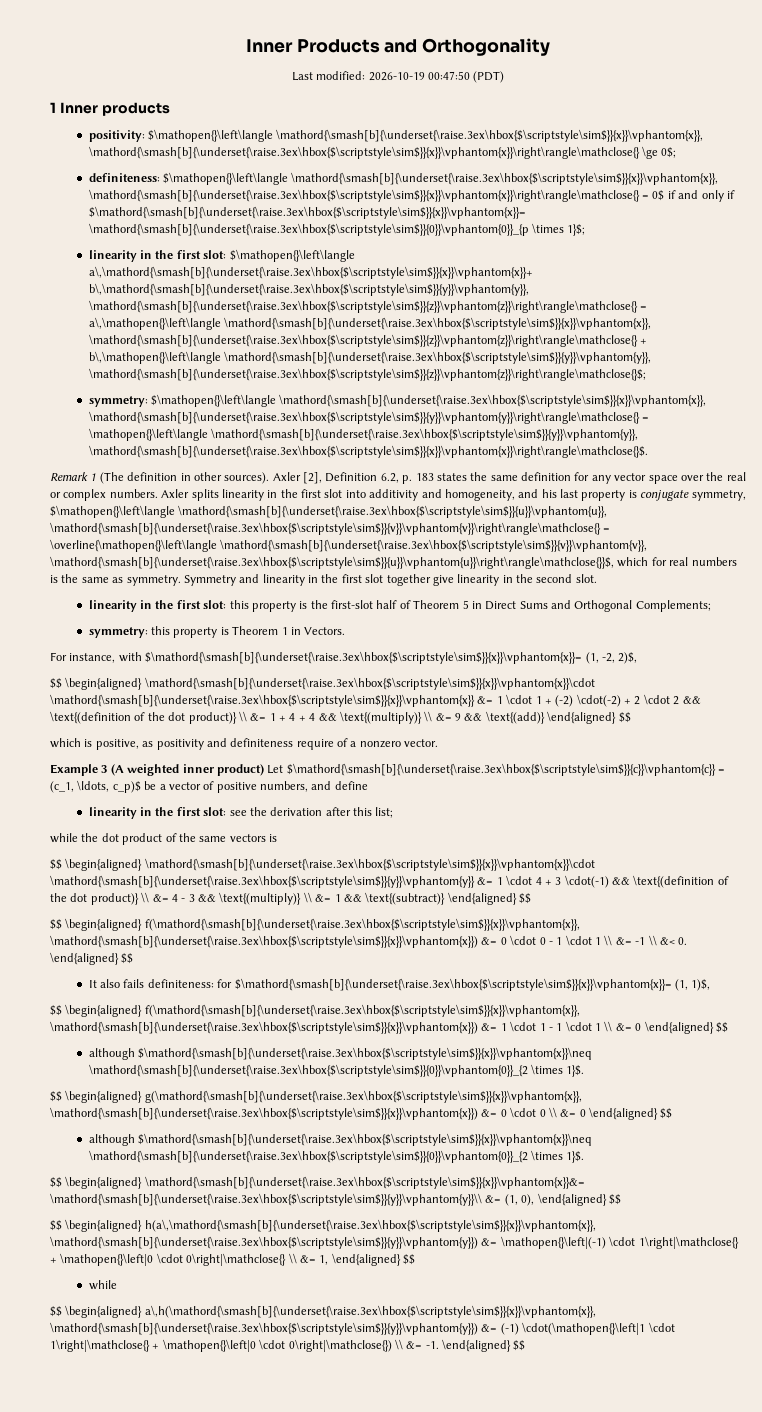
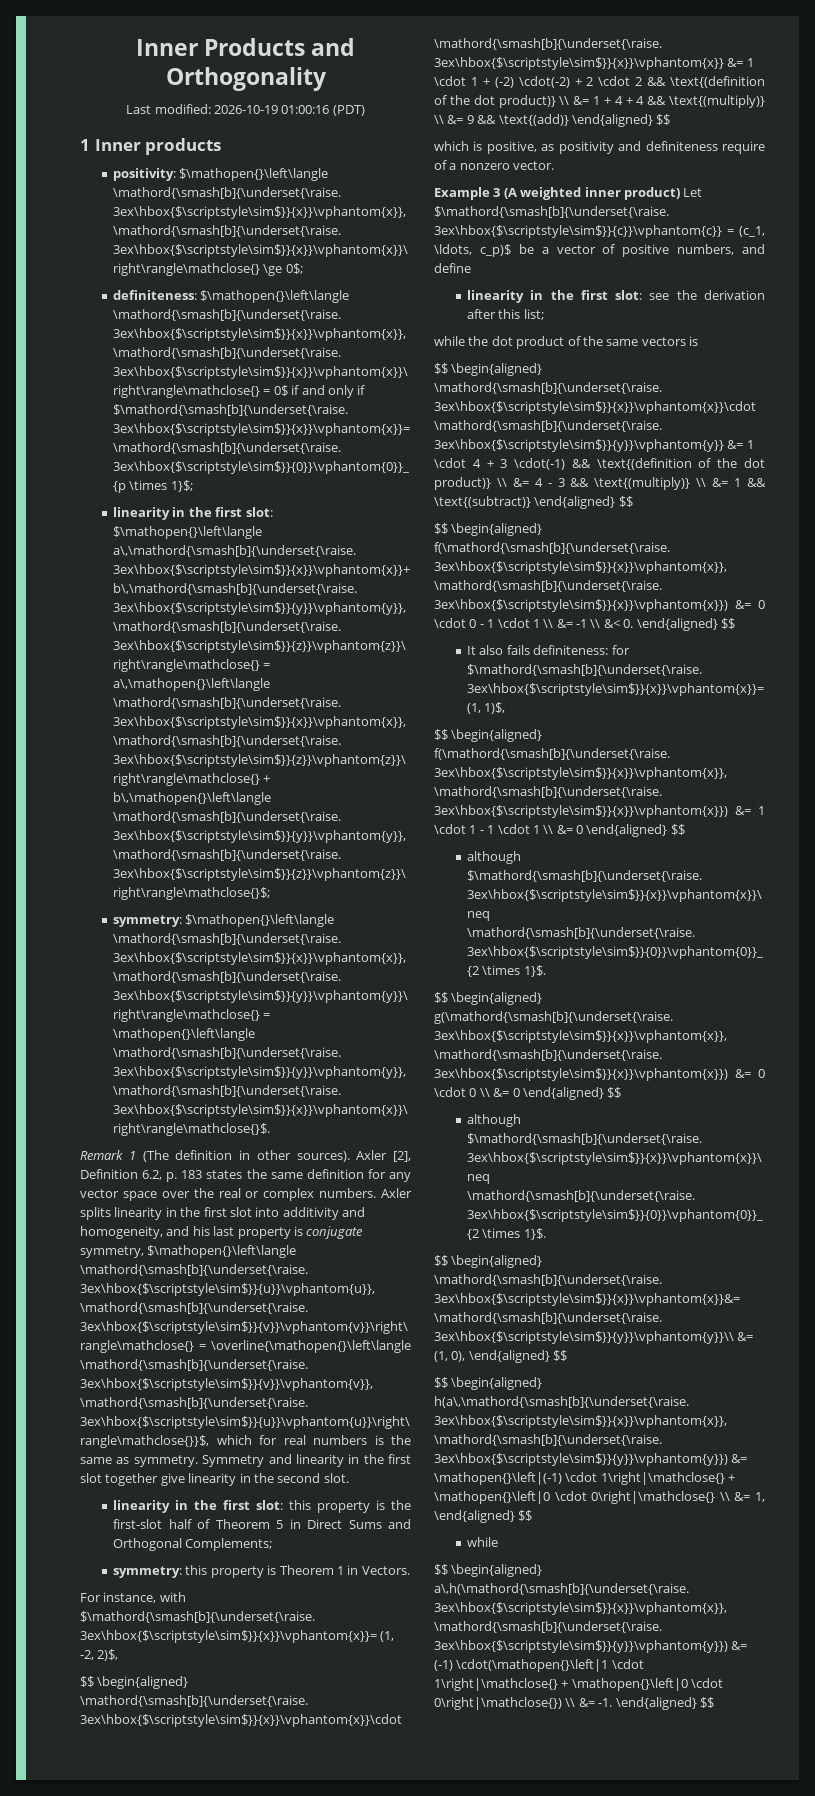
[427,71,470,80] 00:47:50 -> [281,105,330,114] 01:00:16

